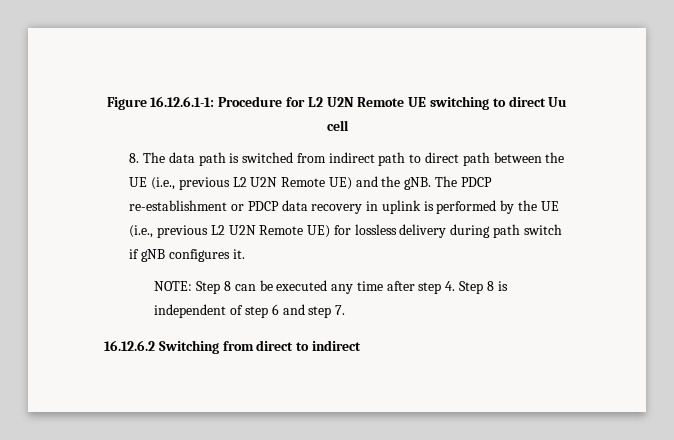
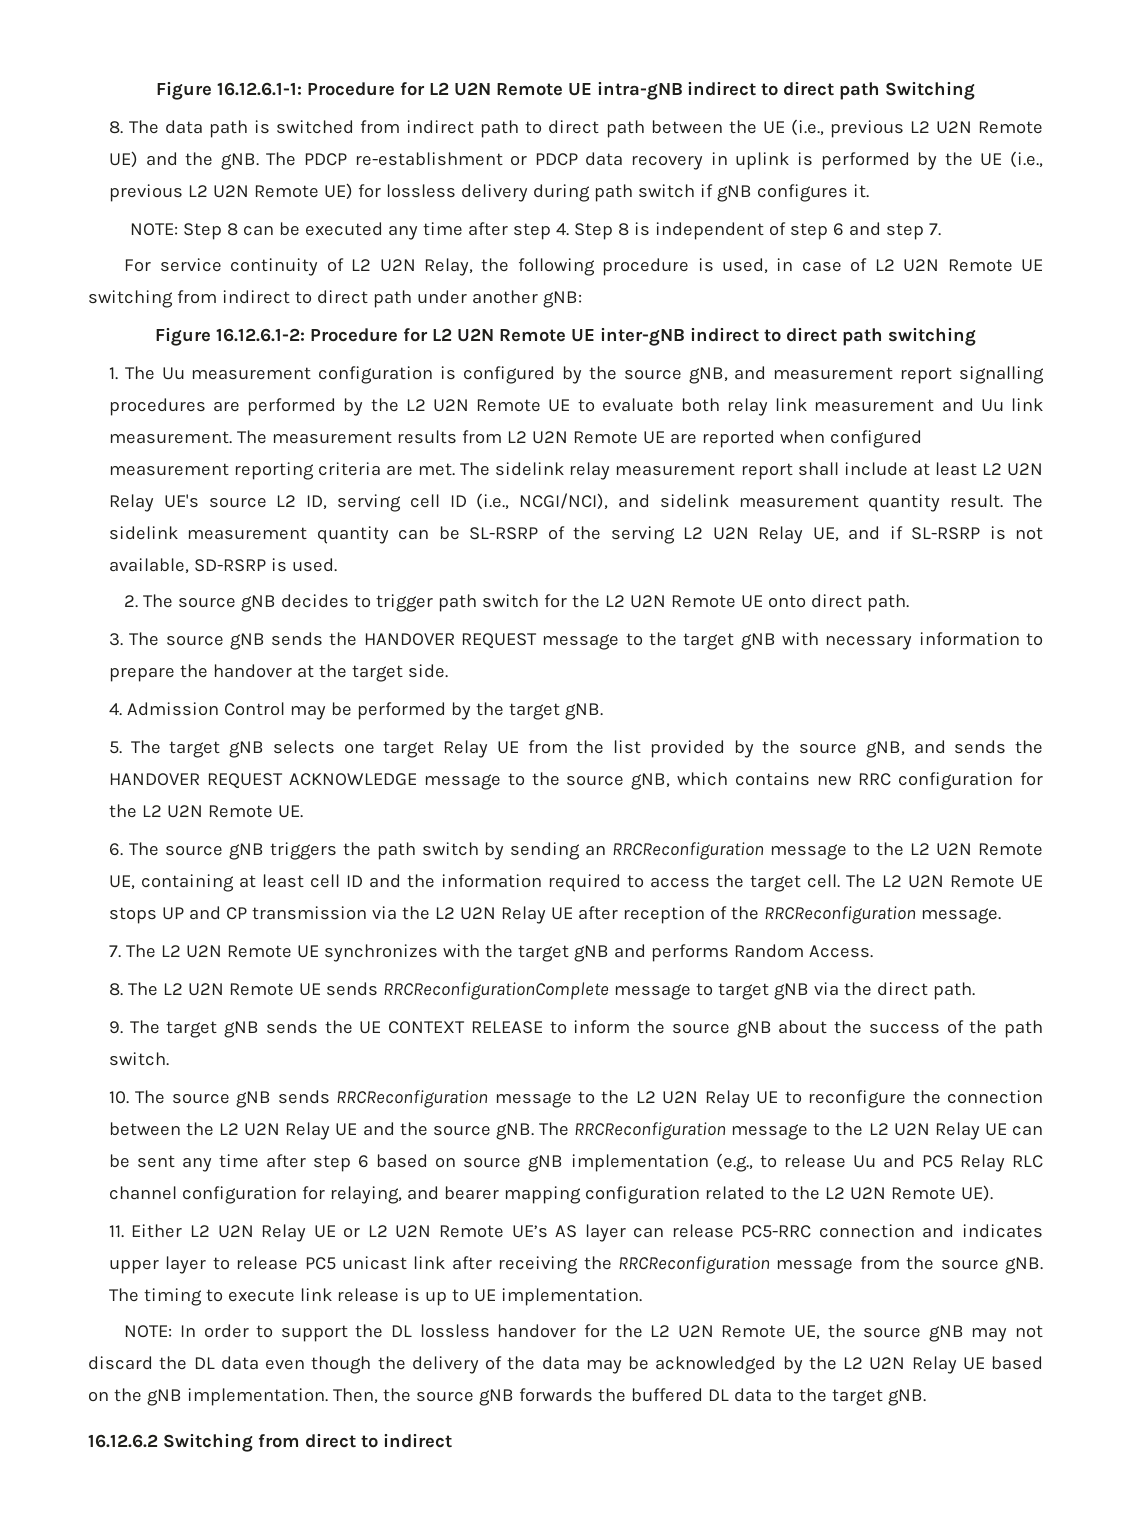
[429,96,568,110] [326,120,349,131] switching to direct Uu cell -> [596,81,976,100] intra-gNB indirect to direct path Switching
(346, 310) none -> [124,258,1043,276] [88,290,582,308] [155,327,976,346] [108,366,1044,384] [108,398,1044,416] [108,430,922,448] [108,462,1043,480] [108,493,1043,512] [108,526,1043,544] [108,558,337,574] [124,594,910,612] [108,632,1043,650] [108,664,448,682] [108,702,603,720] [108,740,1044,758] [108,772,1043,790] [108,804,303,818] [108,842,1043,860] [108,874,1043,892] [108,906,1001,924] [108,944,873,962] [108,982,975,1000] [108,1020,1044,1038] [108,1052,169,1066] [108,1090,1043,1108] [108,1122,1044,1140] [108,1153,1043,1172] [108,1185,993,1204] [108,1224,1043,1242] [108,1256,1043,1274] [108,1288,642,1306] [124,1324,1044,1342] [88,1356,1043,1374] [88,1388,926,1406] // For service continuity of L2 U2N Relay, the following procedure is used, in case of L2 U2N Remote UE switching from indirect to direct path under another gNB: // Figure 16.12.6.1-2: Procedure for L2 U2N Remote UE inter-gNB indirect to direct path switching // 1. The Uu measurement configuration is configured by the source gNB, and measurement report signalling procedures are performed by the L2 U2N Remote UE to evaluate both relay link measurement and Uu link measurement. The measurement results from L2 U2N Remote UE are reported when configured measurement reporting criteria are met. The sidelink relay measurement report shall include at least L2 U2N Relay UE's source L2 ID, serving cell ID (i.e., NCGI/NCI), and sidelink measurement quantity result. The sidelink measurement quantity can be SL-RSRP of the serving L2 U2N Relay UE, and if SL-RSRP is not available, SD-RSRP is used. // 2. The source gNB decides to trigger path switch for the L2 U2N Remote UE onto direct path. // 3. The source gNB sends the HANDOVER REQUEST message to the target gNB with necessary information to prepare the handover at the target side. // 4. Admission Control may be performed by the target gNB. // 5. The target gNB selects one target Relay UE from the list provided by the source gNB, and sends the HANDOVER REQUEST ACKNOWLEDGE message to the source gNB, which contains new RRC configuration for the L2 U2N Remote UE. // 6. The source gNB triggers the path switch by sending an RRCReconfiguration message to the L2 U2N Remote UE, containing at least cell ID and the information required to access the target cell. The L2 U2N Remote UE stops UP and CP transmission via the L2 U2N Relay UE after reception of the RRCReconfiguration message. // 7. The L2 U2N Remote UE synchronizes with the target gNB and performs Random Access. // 8. The L2 U2N Remote UE sends RRCReconfigurationComplete message to target gNB via the direct path. // 9. The target gNB sends the UE CONTEXT RELEASE to inform the source gNB about the success of the path switch. // 10. The source gNB sends RRCReconfiguration message to the L2 U2N Relay UE to reconfigure the connection between the L2 U2N Relay UE and the source gNB. The RRCReconfiguration message to the L2 U2N Relay UE can be sent any time after step 6 based on source gNB implementation (e.g., to release Uu and PC5 Relay RLC channel configuration for relaying, and bearer mapping configuration related to the L2 U2N Remote UE). // 11. Either L2 U2N Relay UE or L2 U2N Remote UE’s AS layer can release PC5-RRC connection and indicates upper layer to release PC5 unicast link after receiving the RRCReconfiguration message from the source gNB. The timing to execute link release is up to UE implementation. // NOTE: In order to support the DL lossless handover for the L2 U2N Remote UE, the source gNB may not discard the DL data even though the delivery of the data may be acknowledged by the L2 U2N Relay UE based on the gNB implementation. Then, the source gNB forwards the buffered DL data to the target gNB.

